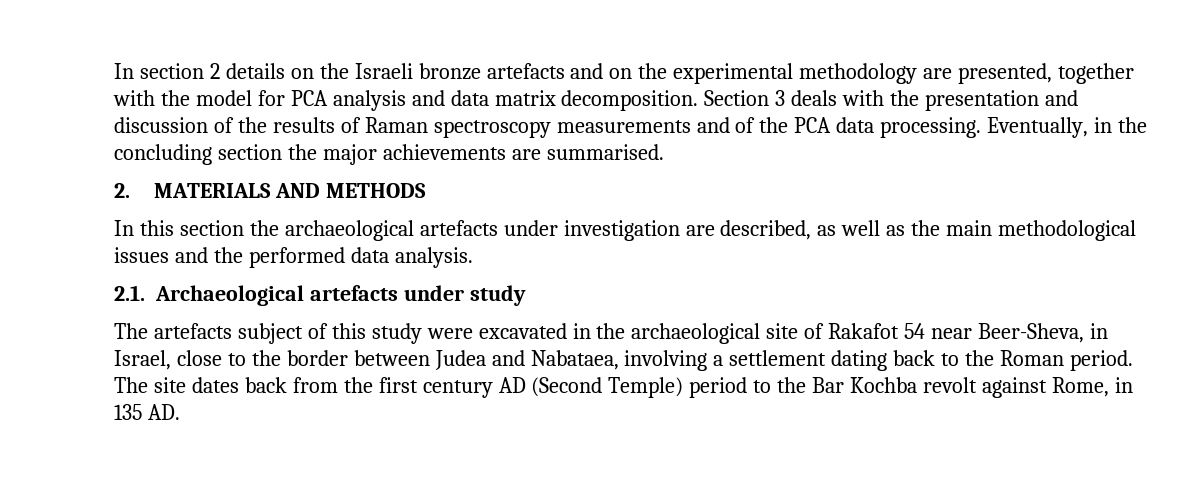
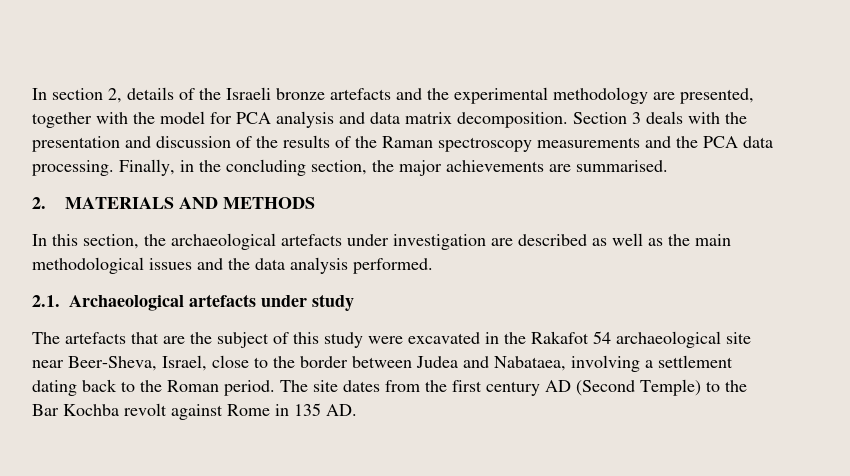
[209,63,314,79] 2 details on -> [108,87,195,103] 2, details of
[609,68,633,79] on -> (422, 94) none
(361, 125) none -> [355,136,377,148] the
[735,117,756,133] of -> (671, 142) none
[987,117,1089,138] Eventually, -> [119,159,175,176] Finally,
[217,144,282,160] section -> [311,160,367,175] section,
[179,220,244,236] section -> [83,234,139,249] section,
[720,220,812,240] described, -> [518,234,587,246] described
[248,247,473,268] performed data analysis. -> [255,257,433,274] data analysis performed.
(232, 331) none -> [131,332,212,344] that are the
[631,323,926,344] archaeological site of Rakafot 54 -> [531,331,751,348] Rakafot 54 archaeological site
[1089,323,1108,339] in -> (157, 363) none
[244,377,287,393] back -> (380, 386) none
[689,377,748,398] period -> (701, 387) none
[1051,377,1109,397] Rome, -> [227,404,270,416] Rome

